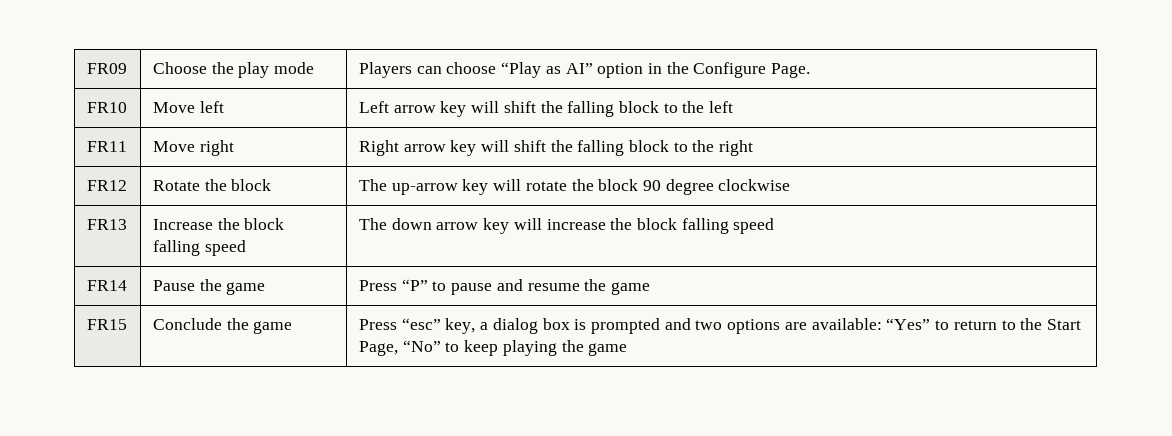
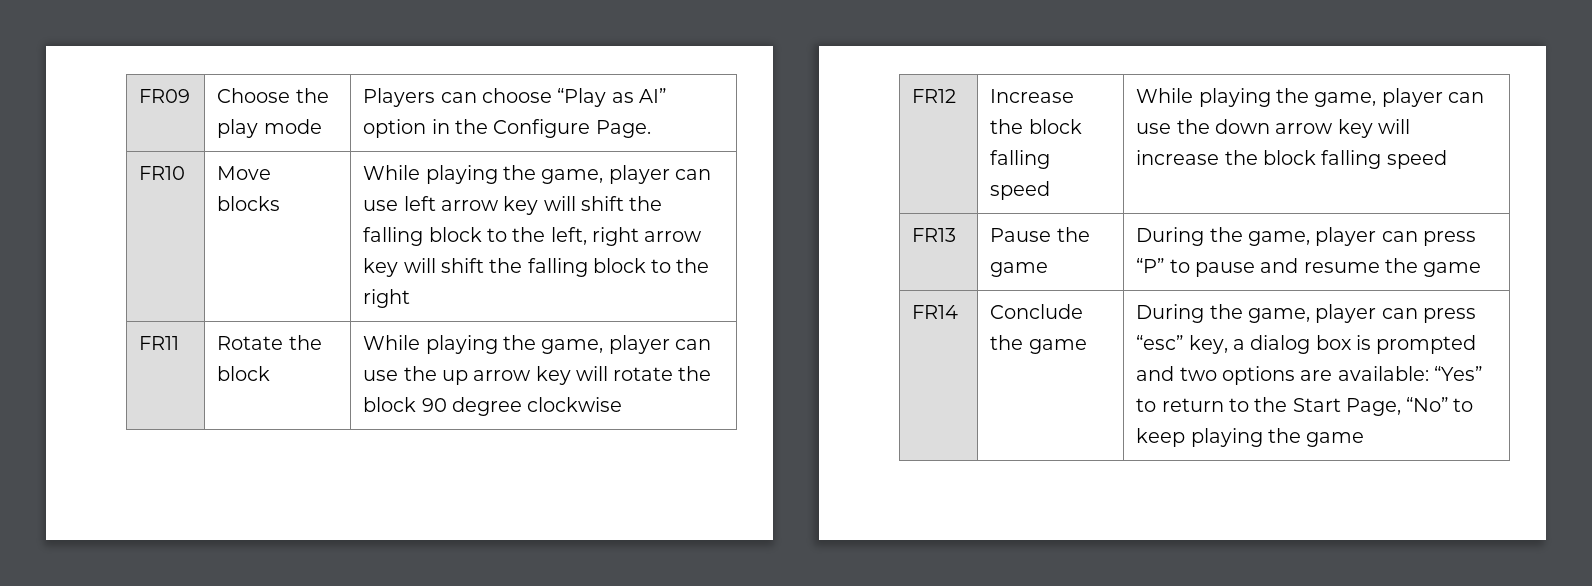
[199,101,224,113] [358,101,734,117] [86,141,127,152] [152,140,234,156] [358,140,399,156] left | Left arrow key will shift the falling block to the left // FR11 | Move right | Right -> [217,196,281,211] [363,165,711,184] [363,196,663,215] [363,227,639,246] blocks | While playing the game, player can use left arrow key will shift the falling block to the left, right
[86,180,127,191] FR12 -> [139,336,180,350] FR11
[358,179,458,195] The up-arrow -> [363,335,711,354] [363,366,531,385] While playing the game, player can use the up arrow
[86,219,127,230] FR13 -> [912,89,957,103] FR12
[358,218,387,230] The -> [1136,88,1484,107] [1136,119,1210,134] While playing the game, player can use the
[86,280,127,291] FR14 -> [912,228,957,242] FR13
[358,280,397,291] Press -> [1136,227,1476,246] During the game, player can press
[86,319,127,330] FR15 -> [912,305,959,319] FR14
[358,319,397,330] Press -> [1136,304,1476,323] During the game, player can press

